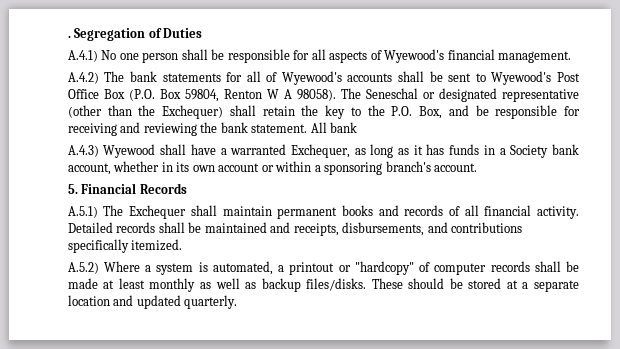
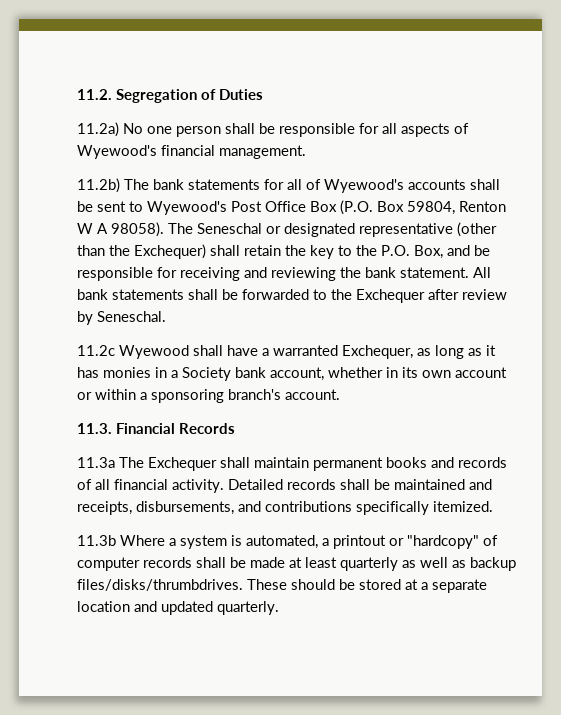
[67,35,71,38] . -> [76,89,112,100] 11.2.
[67,50,98,62] A.4.1) -> [76,122,119,137] 11.2a)
[67,72,99,84] A.4.2) -> [76,178,120,193] 11.2b)
[67,145,99,157] // A.4.3) -> [111,289,507,303] [76,311,166,325] [76,345,115,356] statements shall be forwarded to the Exchequer after review by Seneschal. // 11.2c
[449,144,480,155] funds -> [102,367,151,378] monies
[67,184,78,194] 5. -> [76,423,112,434] 11.3.
[67,206,98,218] A.5.1) -> [76,457,115,468] 11.3a
[67,262,99,274] A.5.2) -> [76,535,116,546] 11.3b
[149,278,196,292] monthly -> [339,557,398,571] quarterly
[306,278,367,291] files/disks. -> [76,579,243,591] files/disks/thrumbdrives.

